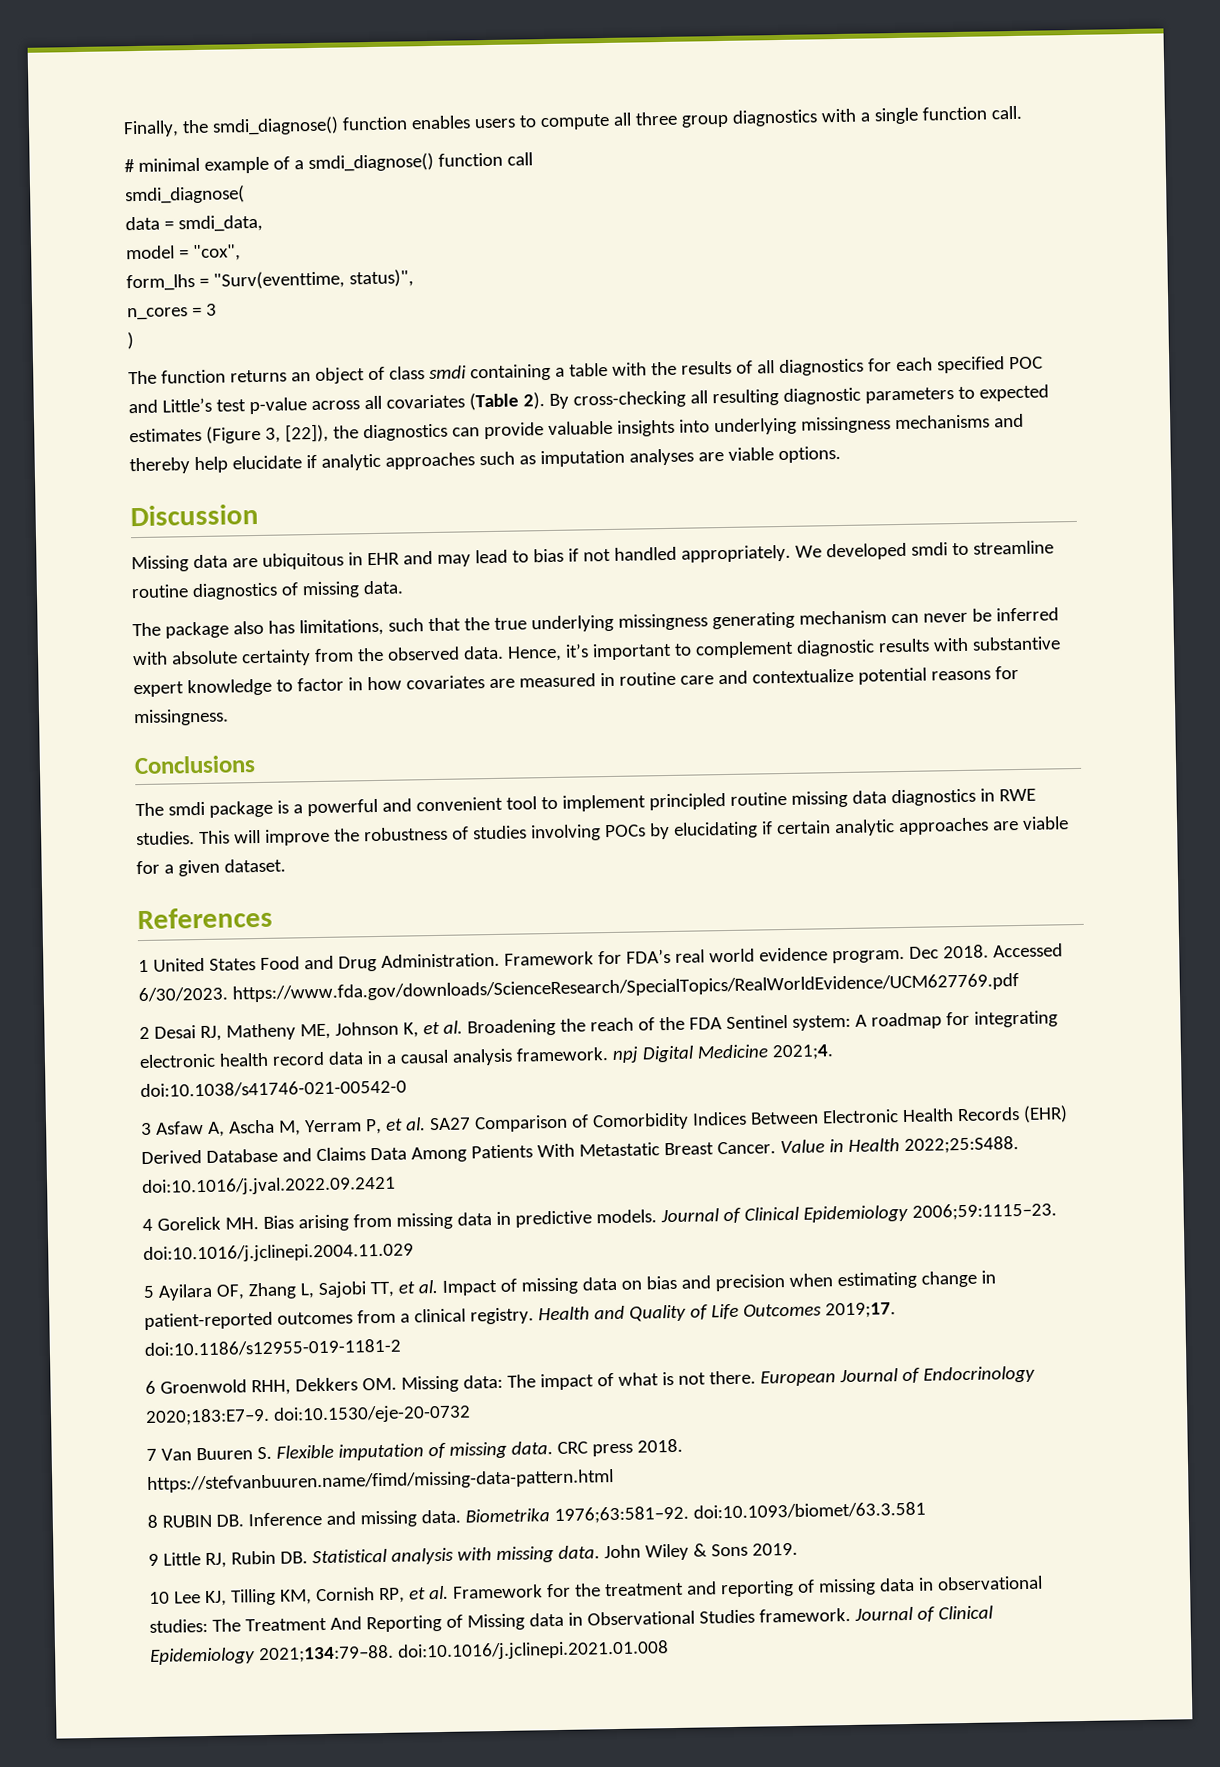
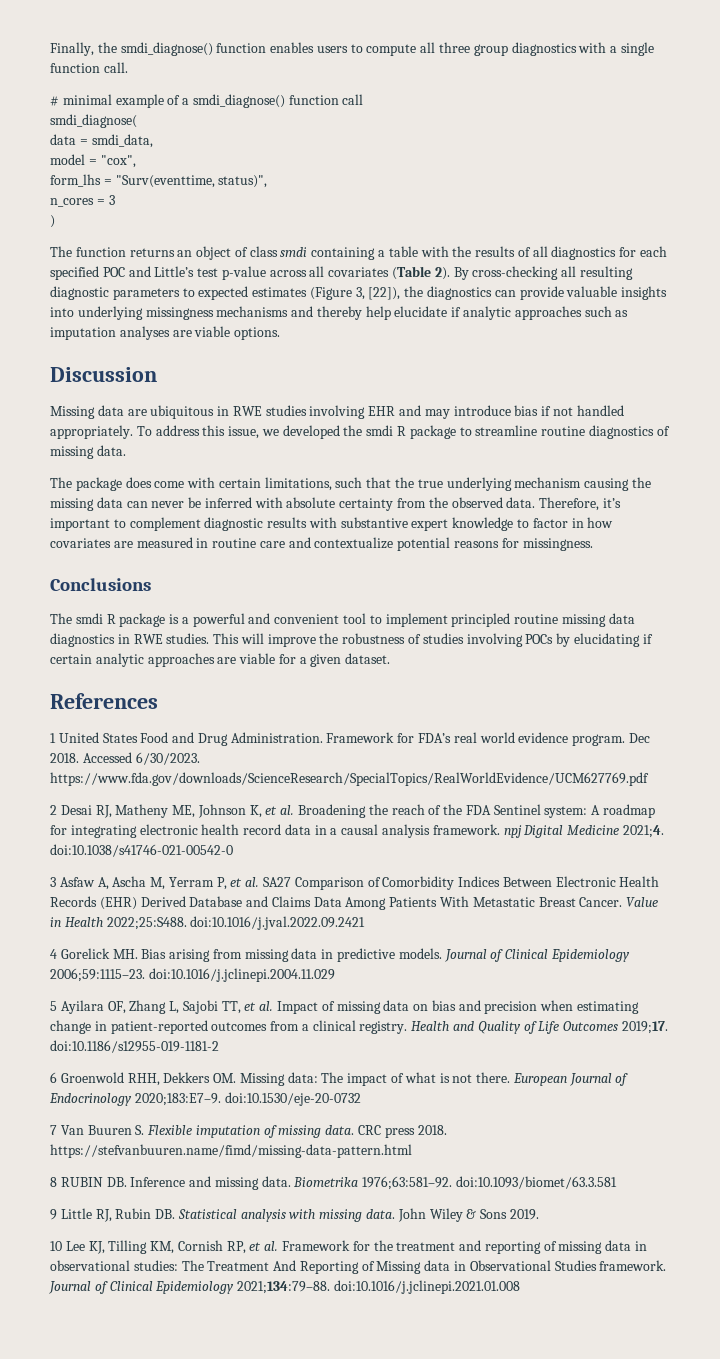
(363, 559) none -> [232,405,366,419] RWE studies involving
[474,549,529,564] lead to -> [453,405,511,416] introduce
[794,542,948,561] We developed smdi -> [136,425,456,439] To address this issue, we developed the smdi R package
[232,620,295,635] also has -> [125,477,261,488] does come with certain
[617,610,887,631] missingness generating mechanism -> [514,477,651,491] [50,497,123,511] mechanism causing the missing data
[506,645,562,662] Hence, -> [539,497,600,511] Therefore,
(205, 808) none -> [106,614,116,624] R

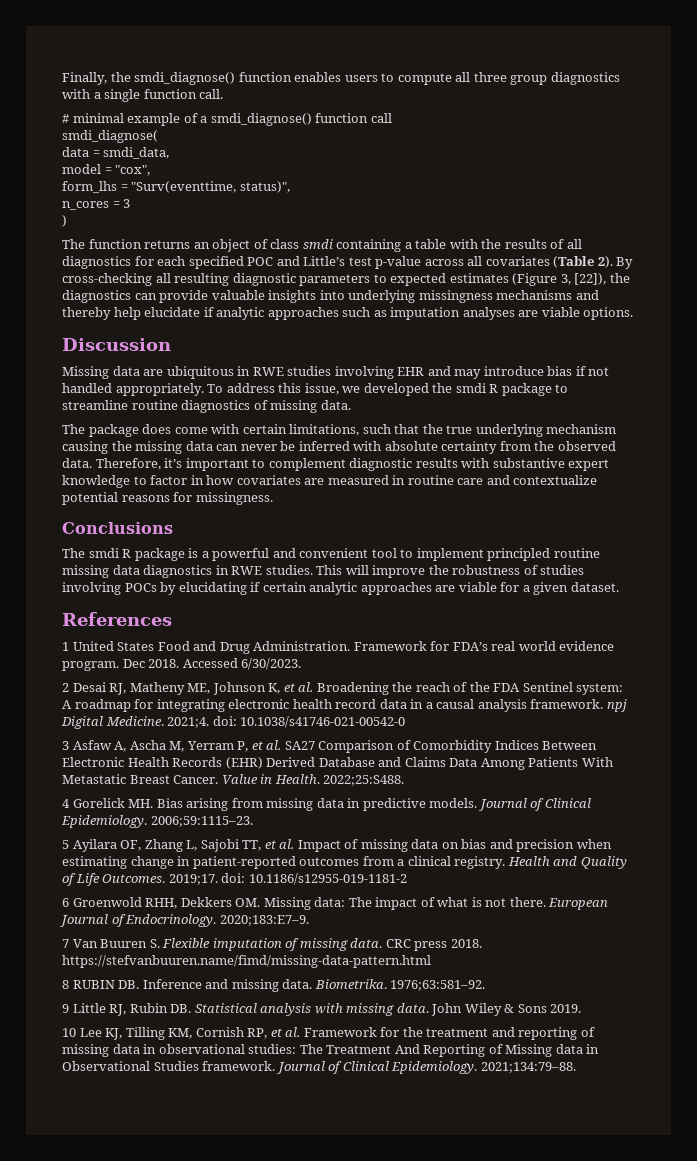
[50,772,649,786] https://www.fda.gov/downloads/ScienceResearch/SpecialTopics/RealWorldEvidence/UCM627769.pdf -> (302, 664) none
[567,825,664,838] [50,844,233,857] Medicine 2021;4. doi:10.1038/s41746-021-00542-0 -> [105,716,406,728] Medicine. 2021;4. doi: 10.1038/s41746-021-00542-0
[64,917,103,927] Health -> [274,774,320,784] Health.
[190,916,366,930] doi:10.1016/j.jval.2022.09.2421 -> (405, 780) none
[550,949,630,962] Epidemiology -> [61,815,147,828] Epidemiology.
[148,968,335,982] doi:10.1016/j.jclinepi.2004.11.029 -> (253, 821) none
[563,1021,668,1034] [50,1040,219,1053] Outcomes 2019;17. doi:10.1186/s12955-019-1181-2 -> [102,873,407,885] Outcomes. 2019;17. doi: 10.1186/s12955-019-1181-2
[49,1093,132,1106] Endocrinology -> [125,914,217,927] Endocrinology.
[224,1092,361,1106] doi:10.1530/eje-20-0732 -> (309, 920) none
[293,1177,359,1187] Biometrika -> [314,979,387,989] Biometrika.
[456,1176,618,1189] doi:10.1093/biomet/63.3.581 -> (486, 985) none
[155,1280,520,1294] Epidemiology 2021;134:79–88. doi:10.1016/j.jclinepi.2021.01.008 -> [391,1061,576,1074] Epidemiology. 2021;134:79–88.

